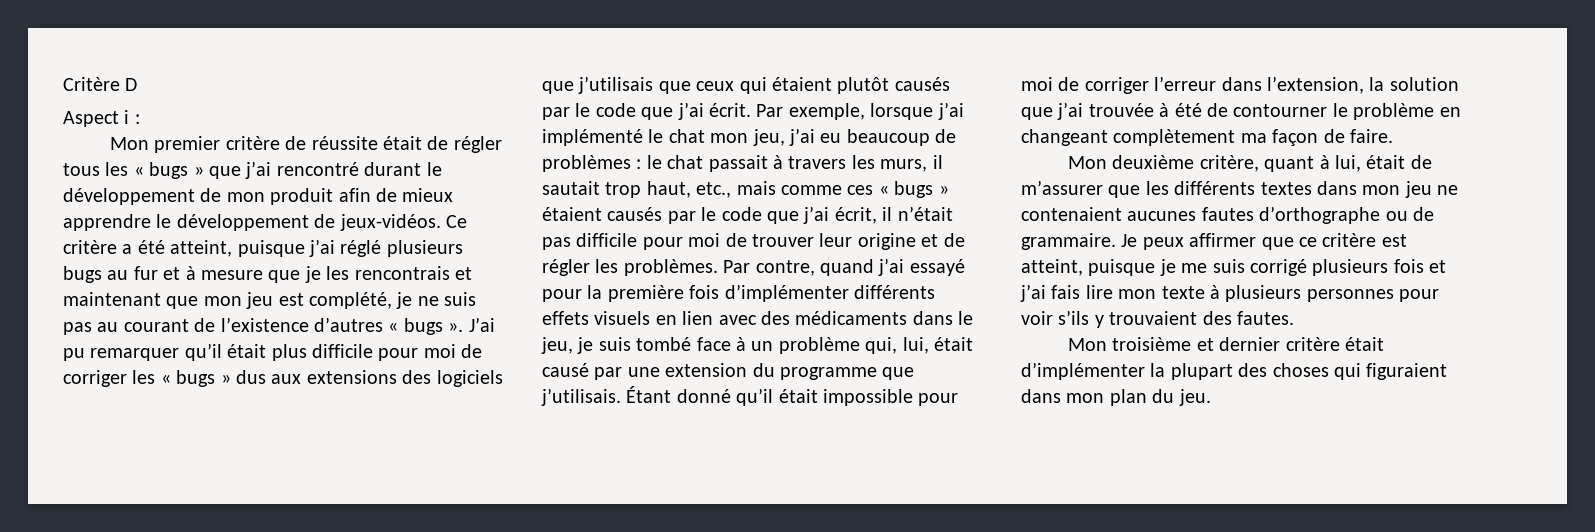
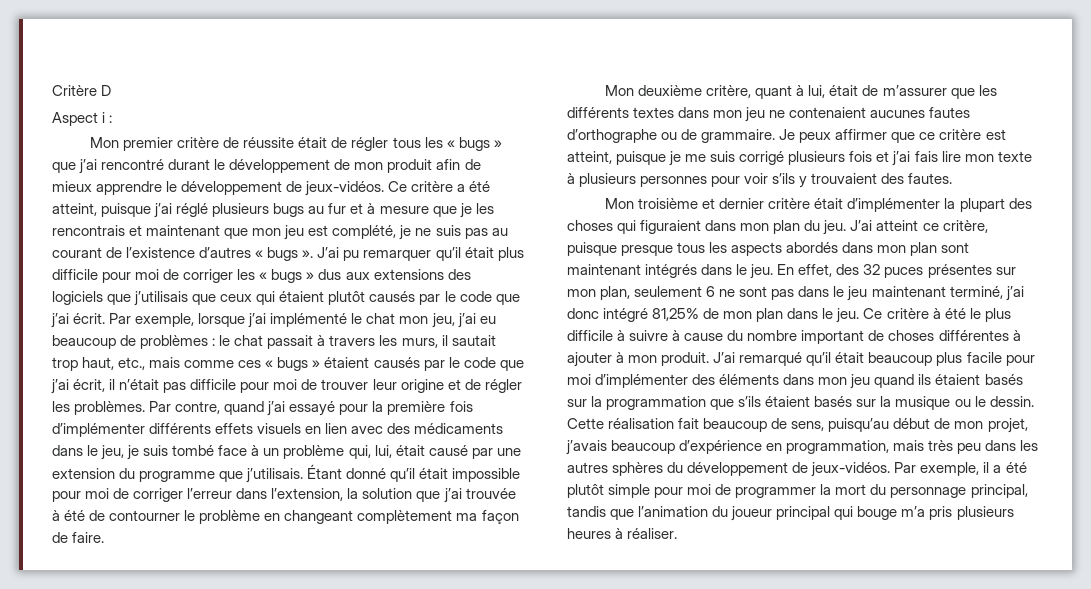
(1211, 397) none -> [850,220,988,233] [567,242,970,256] [567,264,1016,279] [567,286,1024,301] [567,308,1011,323] [567,330,1021,344] [567,352,1035,367] [567,374,1023,389] [567,396,1034,410] [567,418,1028,433] [566,440,1039,455] [567,462,1027,477] [567,484,1028,498] [567,506,1014,521] [567,528,678,539] J’ai atteint ce critère, puisque presque tous les aspects abordés dans mon plan sont maintenant intégrés dans le jeu. En effet, des 32 puces présentes sur mon plan, seulement 6 ne sont pas dans le jeu maintenant terminé, j’ai donc intégré 81,25% de mon plan dans le jeu. Ce critère à été le plus difficile à suivre à cause du nombre important de choses différentes à ajouter à mon produit. J’ai remarqué qu’il était beaucoup plus facile pour moi d’implémenter des éléments dans mon jeu quand ils étaient basés sur la programmation que s’ils étaient basés sur la musique ou le dessin. Cette réalisation fait beaucoup de sens, puisqu’au début de mon projet, j’avais beaucoup d’expérience en programmation, mais très peu dans les autres sphères du développement de jeux-vidéos. Par exemple, il a été plutôt simple pour moi de programmer la mort du personnage principal, tandis que l’animation du joueur principal qui bouge m’a pris plusieurs heures à réaliser.

